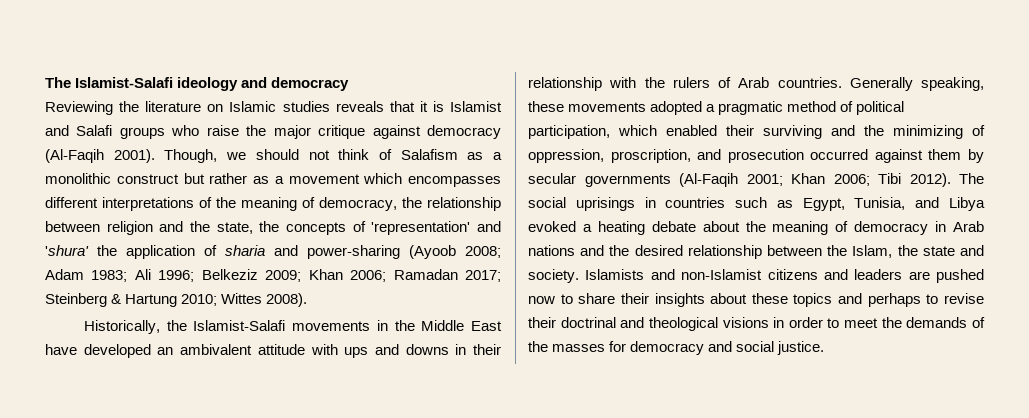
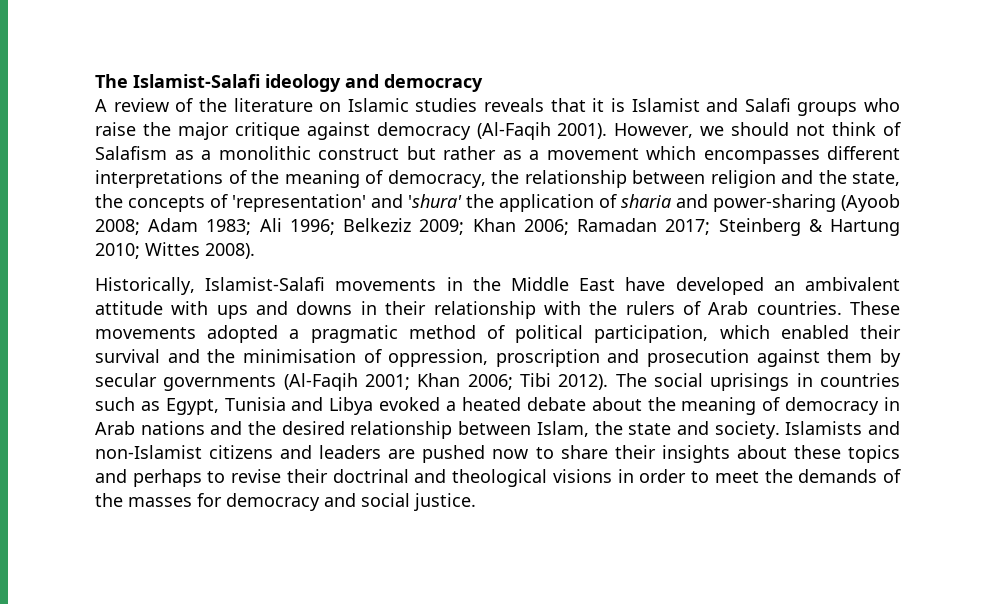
[45,101,113,115] Reviewing -> [95,98,194,112] A review of
[164,149,218,163] Though, -> [614,123,694,138] However,
[166,320,187,331] the -> (195, 286) none
[849,77,984,91] [528,101,564,112] Generally speaking, these -> [850,301,900,315] These
[763,125,963,139] surviving and the minimizing -> [95,349,356,363] survival and the minimisation
[610,149,691,163] proscription, -> [495,349,600,367] proscription
[810,149,869,160] occurred -> (750, 358) none
[854,197,906,210] Tunisia, -> [224,397,286,411] Tunisia
[597,221,645,235] heating -> [461,397,521,411] heated
[827,245,848,256] the -> (532, 428) none

